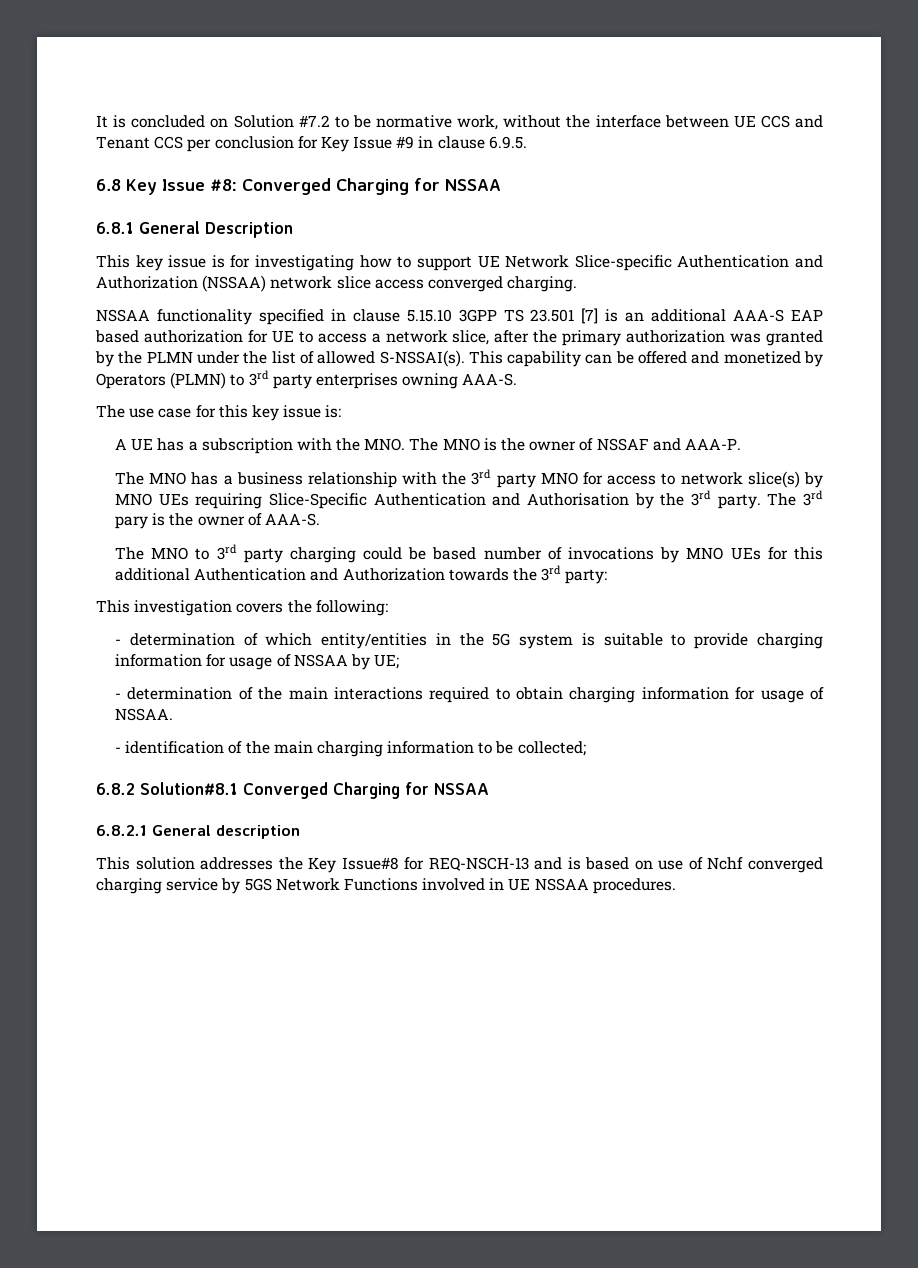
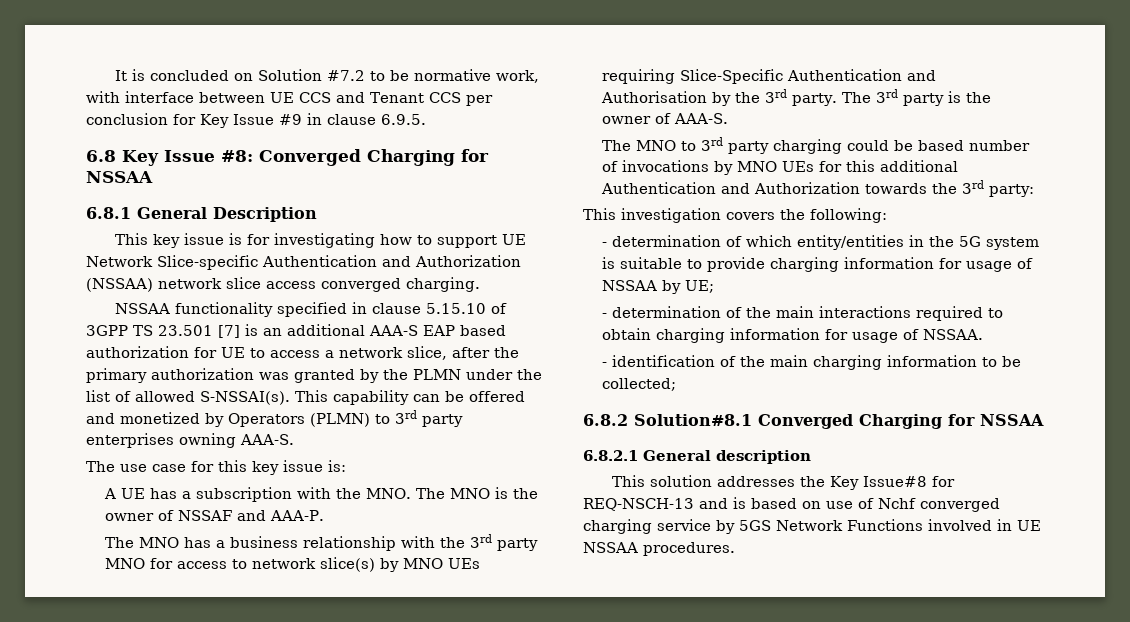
[503,115,591,128] without the -> [86,91,120,103] with
(452, 315) none -> [491,303,508,314] of
[114,516,148,529] pary -> [903,93,945,106] party

